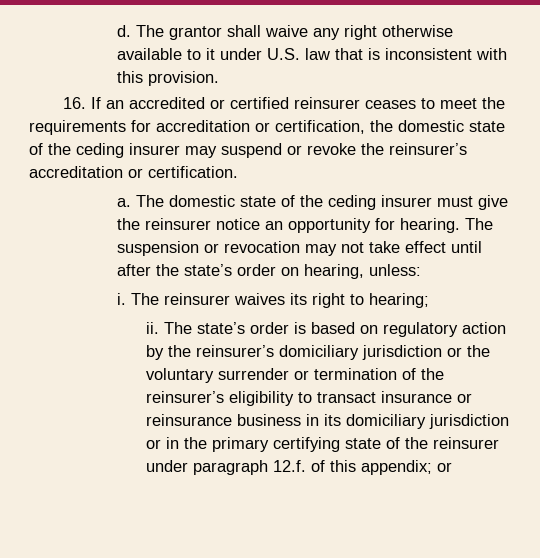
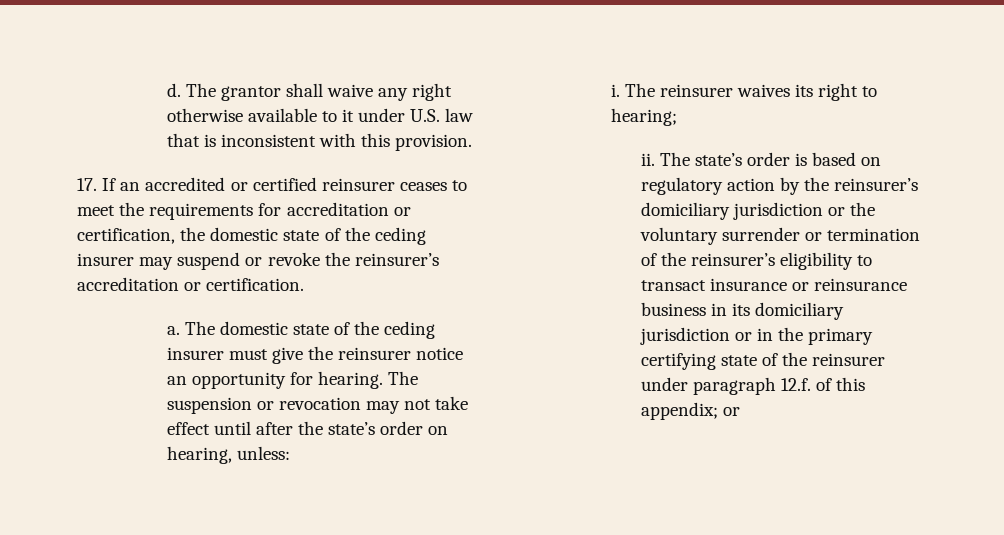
[62,97,86,109] 16. -> [77,178,97,191] 17.

